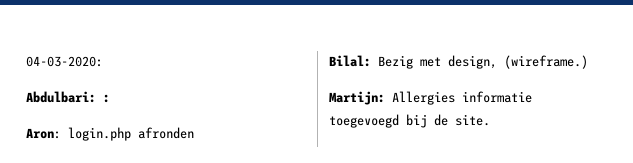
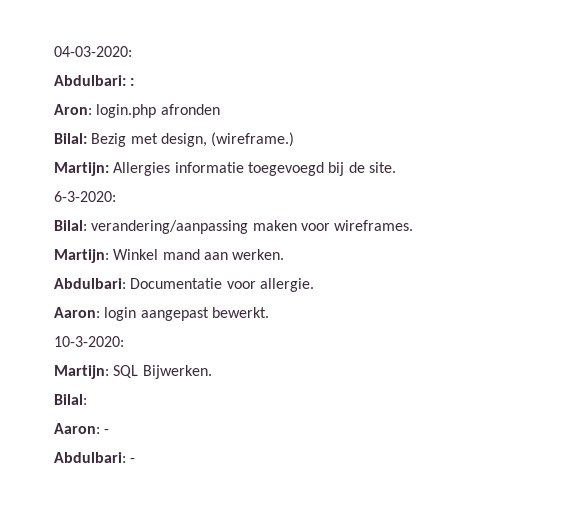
(490, 120) none -> [54,191,116,202] [54,220,414,234] [54,249,285,263] [54,278,314,292] [54,307,269,321] [54,336,124,347] [54,365,212,379] [54,394,87,405] [54,423,110,434] [54,452,136,463] // 6-3-2020: // Bilal: verandering/aanpassing maken voor wireframes. // Martijn: Winkel mand aan werken. // Abdulbari: Documentatie voor allergie. // Aaron: login aangepast bewerkt. // 10-3-2020: // Martijn: SQL Bijwerken. // Bilal: // Aaron: - // Abdulbari: -

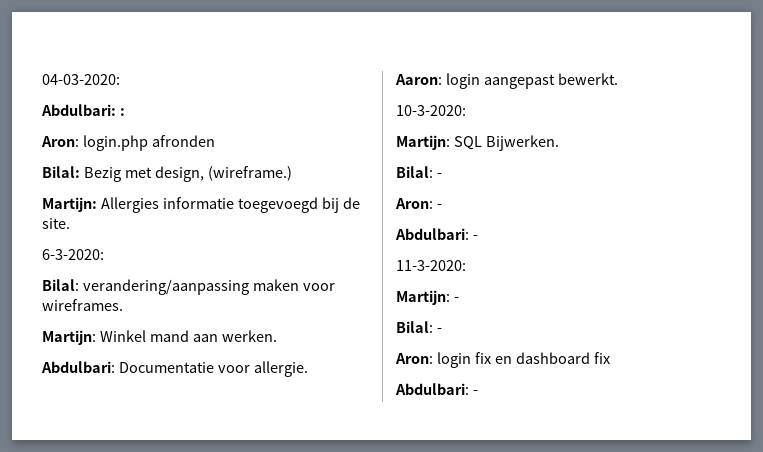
[54,423,100,434] // Aaron: -> [436,173,442,178] [395,198,433,209] - // Aron:
(136, 460) none -> [396,260,466,271] [396,290,459,305] [396,321,442,333] [395,352,610,368] [395,383,478,395] // 11-3-2020: // Martijn: - // Bilal: - // Aron: login fix en dashboard fix // Abdulbari: -

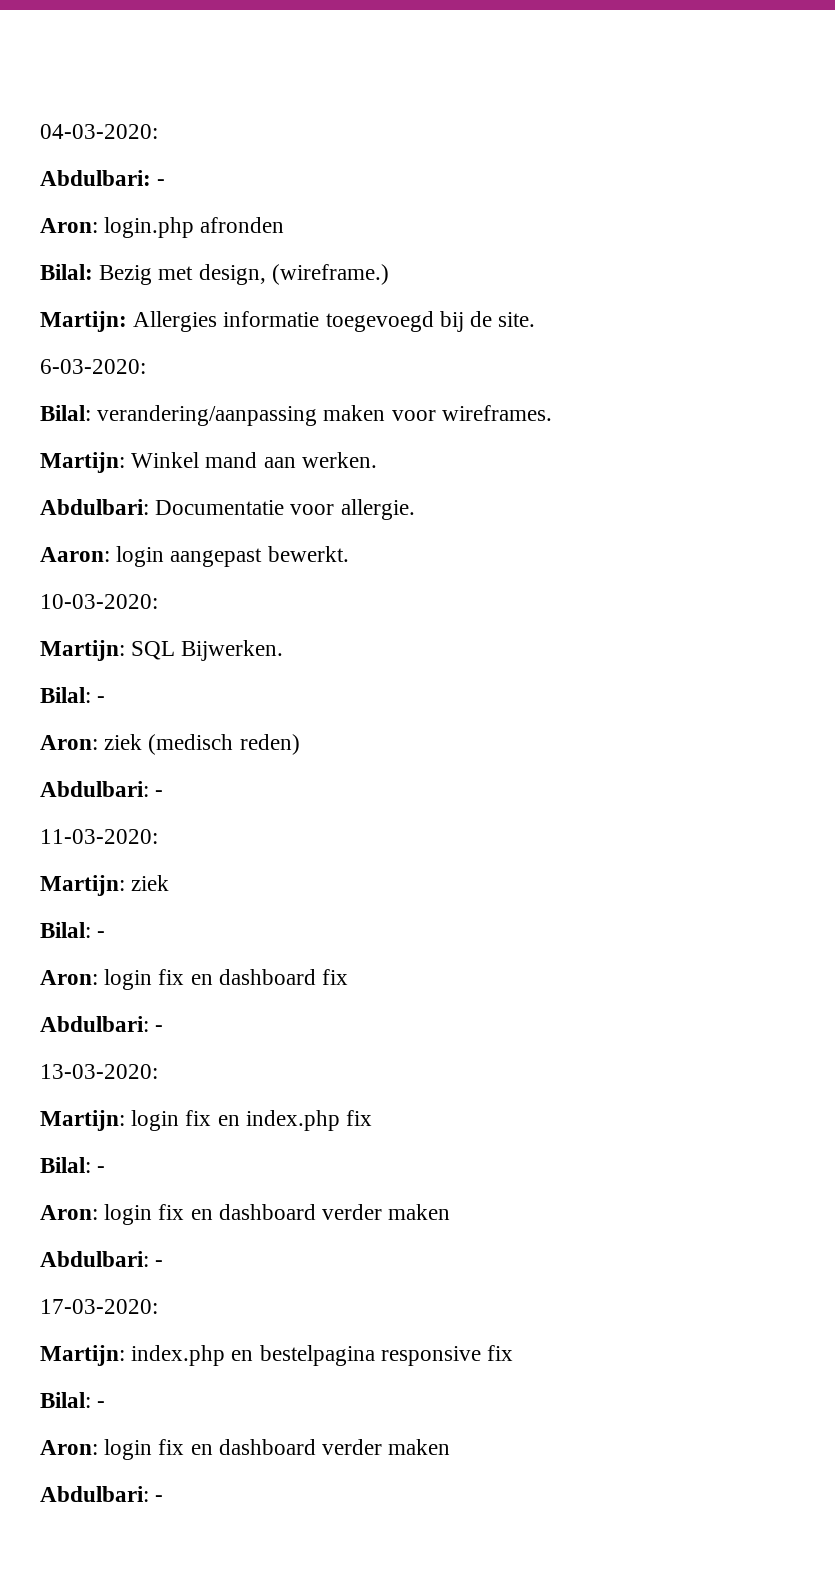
[119,108,125,116] : -> [157,179,166,186] -
[42,249,104,260] 6-3-2020: -> [40,359,146,374] 6-03-2020:
[396,105,466,116] 10-3-2020: -> [40,594,158,609] 10-03-2020:
[436,204,442,209] [395,228,478,240] [396,260,466,271] [396,290,459,305] - // Abdulbari: - // 11-3-2020: // Martijn: - -> [104,734,300,755] [40,781,164,797] [40,829,158,844] [40,875,170,896] ziek (medisch reden) // Abdulbari: - // 11-03-2020: // Martijn: ziek
(478, 392) none -> [40,1064,158,1079] [40,1110,373,1131] [40,1157,106,1173] [40,1204,451,1225] [40,1251,164,1267] [40,1299,158,1314] [40,1345,514,1366] [40,1392,106,1408] [40,1439,451,1460] [40,1486,164,1502] // 13-03-2020: // Martijn: login fix en index.php fix // Bilal: - // Aron: login fix en dashboard verder maken // Abdulbari: - // 17-03-2020: // Martijn: index.php en bestelpagina responsive fix // Bilal: - // Aron: login fix en dashboard verder maken // Abdulbari: -

